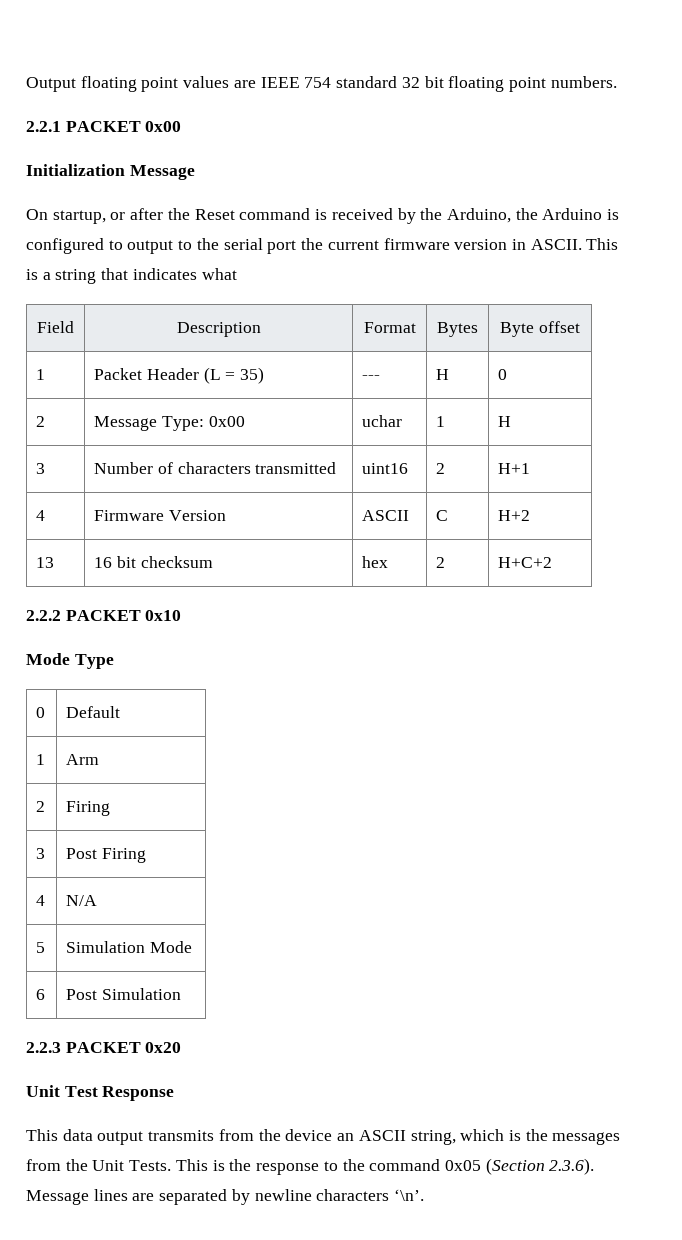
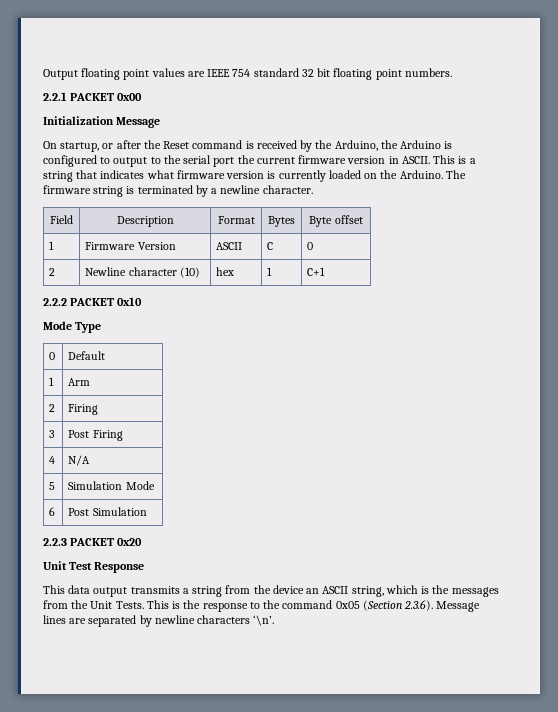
(237, 274) none -> [176,170,466,182] [43,185,313,197] firmware version is currently loaded on the Arduino. The firmware string is terminated by a newline character.
[94,367,265,384] [362,375,381,380] [436,369,450,380] [498,369,508,380] [36,416,46,427] [94,416,245,431] [362,415,403,427] [436,416,446,427] [498,416,512,427] [36,463,46,474] [94,462,337,474] [362,463,409,474] [436,463,446,474] [498,463,531,474] [36,510,46,521] | Packet Header (L = 35) | --- | H | 0 // 2 | Message Type: 0x00 | uchar | 1 | H // 3 | Number of characters transmitted | uint16 | 2 | H+1 // 4 -> (55, 245) none
[498,510,531,521] [36,557,55,568] [94,556,213,568] H+2 // 13 | 16 bit checksum -> [307,242,314,250] [49,268,56,276] [85,267,200,278] 0 // 2 | Newline character (10)
[436,557,446,568] [498,557,553,568] 2 | H+C+2 -> [267,267,273,276] [307,267,326,276] 1 | C+1
(215, 1135) none -> [182,586,223,597] a string

